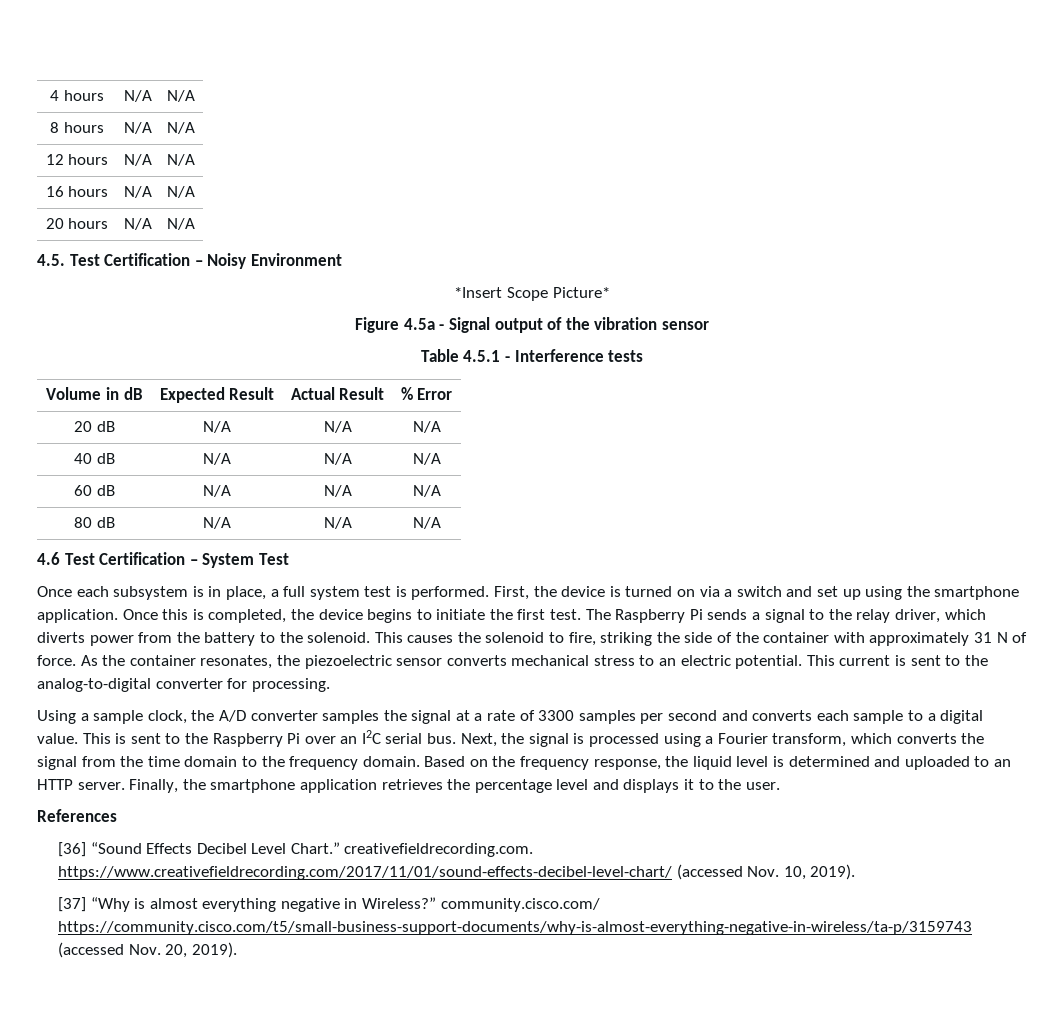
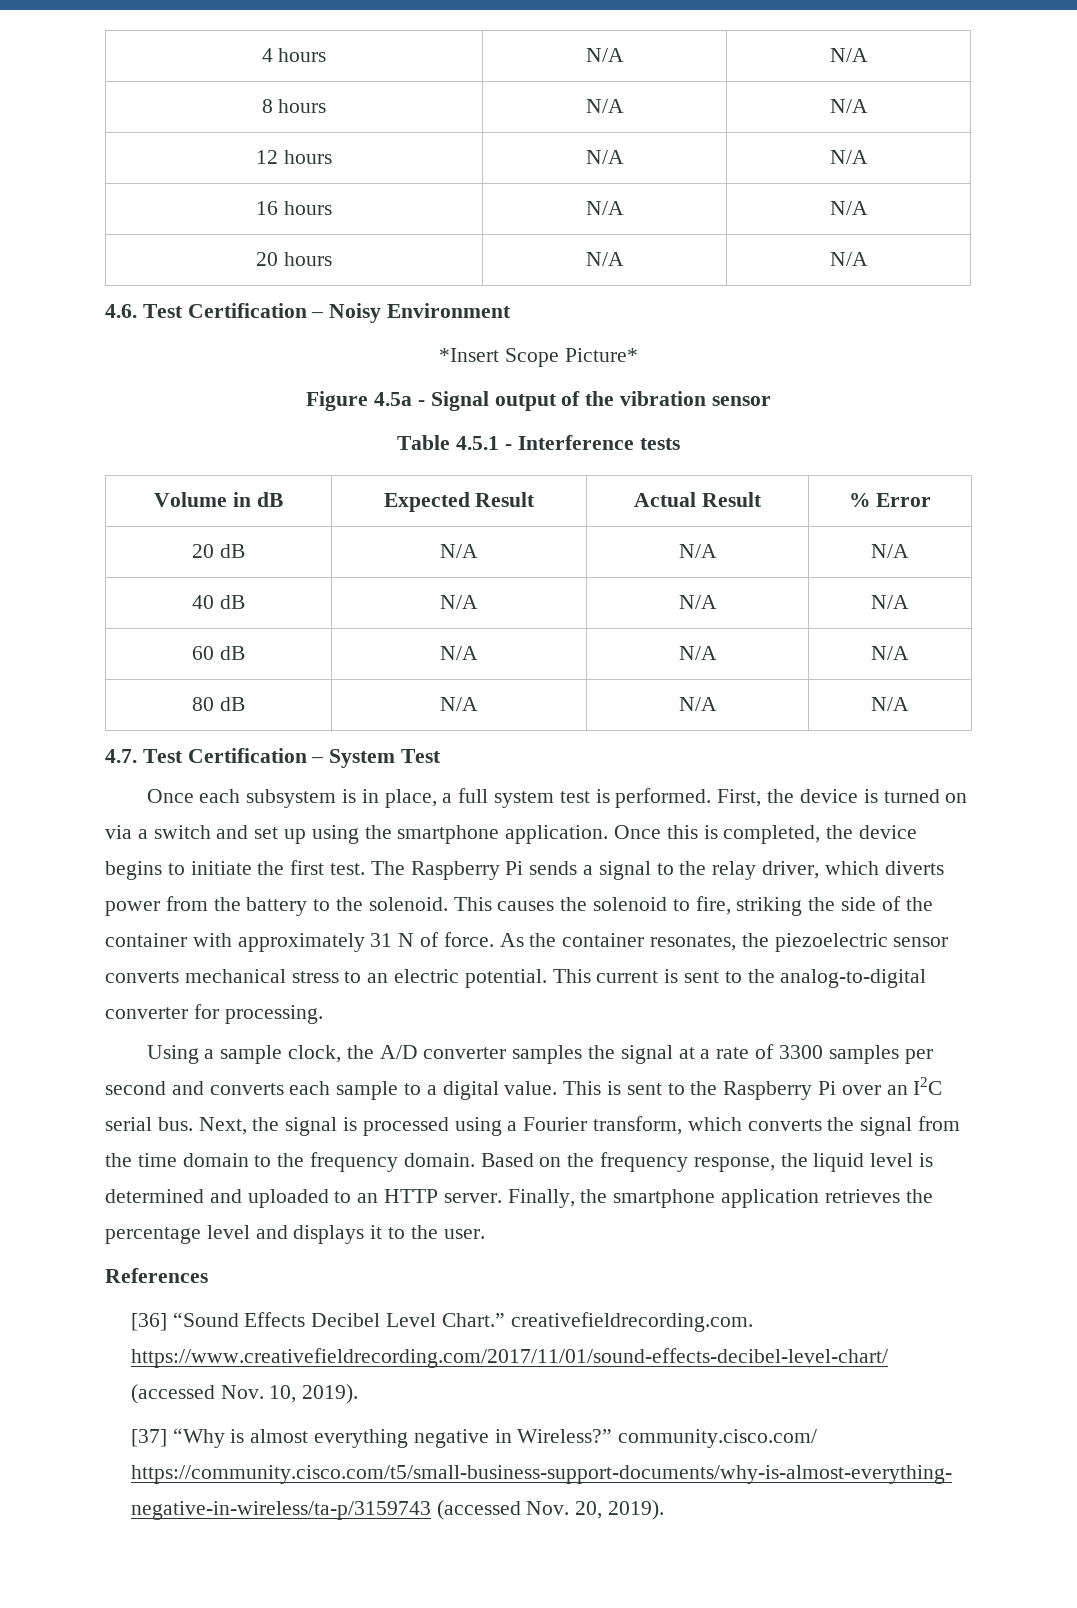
[37,254,65,266] 4.5. -> [105,304,137,318] 4.6.
[37,552,60,565] 4.6 -> [105,749,137,763] 4.7.

